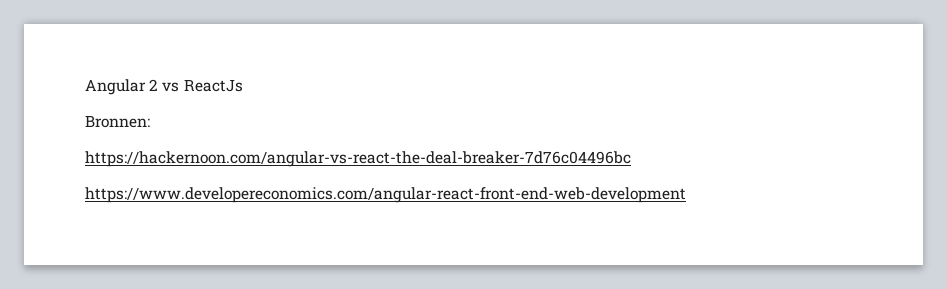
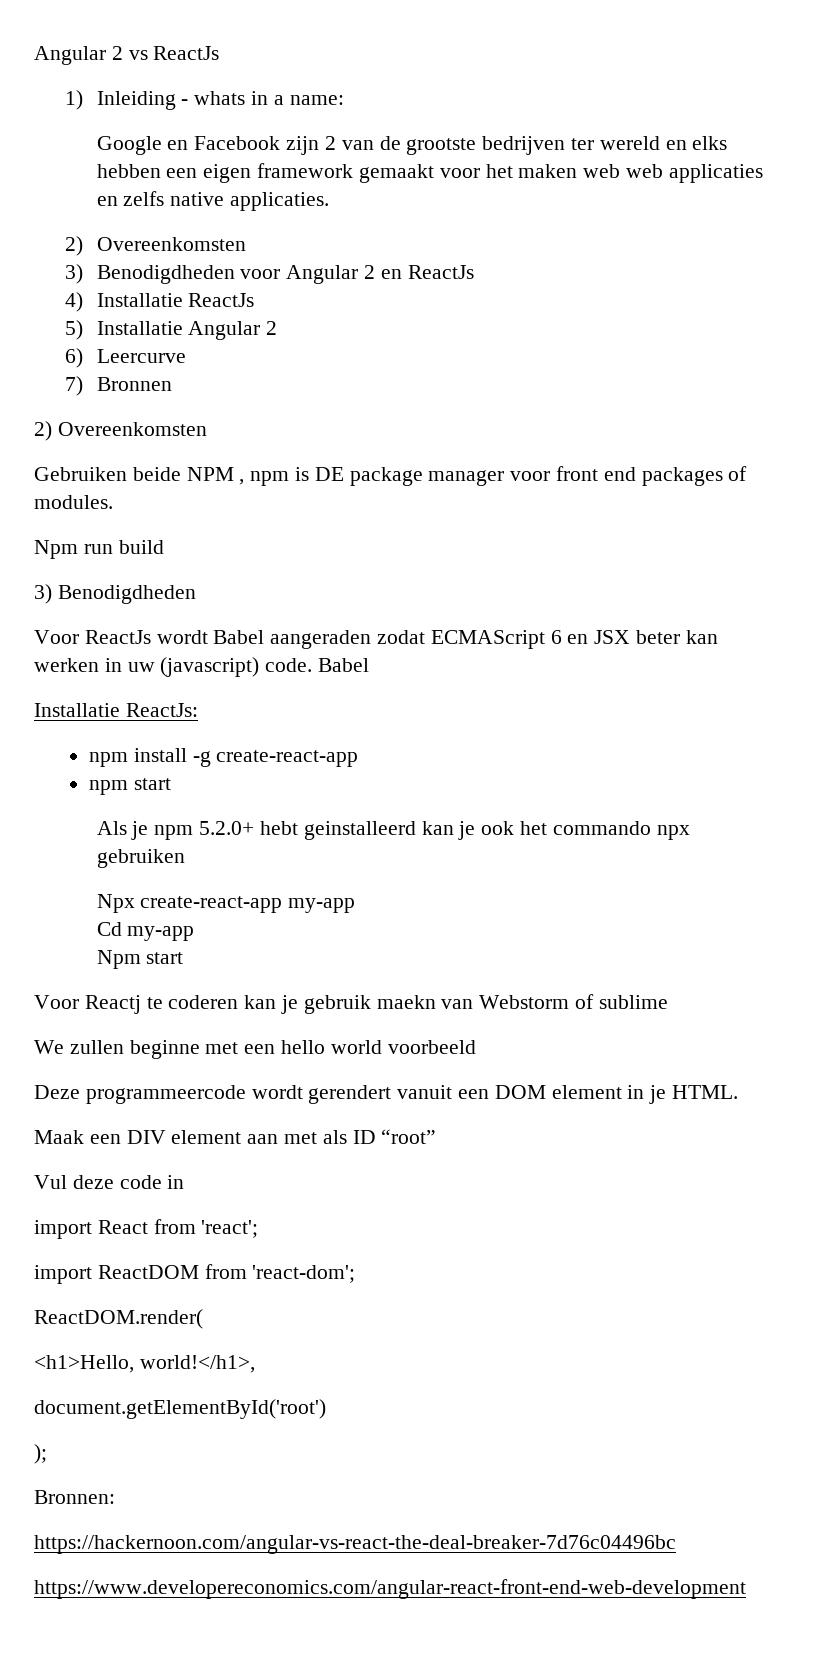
(243, 85) none -> [65,90,344,110] [96,136,728,155] [96,163,763,183] [96,191,330,211] [65,236,246,256] [65,264,474,284] [65,292,255,312] [65,320,278,340] [65,348,186,368] [65,376,172,396] [34,421,207,441] [34,466,748,486] [34,495,113,509] [34,540,164,559] [34,584,196,604] [34,630,718,649] [34,657,370,677] [34,703,198,717] [88,748,359,767] [88,778,171,795] [96,821,690,840] [96,849,185,868] [96,894,356,913] [96,922,195,941] [96,950,184,969] [34,994,668,1014] [34,1040,476,1059] [34,1085,739,1104] [34,1129,437,1144] [34,1175,185,1189] [34,1219,259,1239] [34,1264,356,1284] [34,1309,203,1329] [34,1355,255,1373] [34,1399,326,1419] [34,1444,47,1464] // 1) Inleiding - whats in a name: // Google en Facebook zijn 2 van de grootste bedrijven ter wereld en elks hebben een eigen framework gemaakt voor het maken web web applicaties en zelfs native applicaties. // 2) Overeenkomsten // 3) Benodigdheden voor Angular 2 en ReactJs // 4) Installatie ReactJs // 5) Installatie Angular 2 // 6) Leercurve // 7) Bronnen // 2) Overeenkomsten // Gebruiken beide NPM , npm is DE package manager voor front end packages of modules. // Npm run build // 3) Benodigdheden // Voor ReactJs wordt Babel aangeraden zodat ECMAScript 6 en JSX beter kan werken in uw (javascript) code. Babel // Installatie ReactJs: // npm install -g create-react-app // npm start // Als je npm 5.2.0+ hebt geinstalleerd kan je ook het commando npx gebruiken // Npx create-react-app my-app // Cd my-app // Npm start // Voor Reactj te coderen kan je gebruik maekn van Webstorm of sublime // We zullen beginne met een hello world voorbeeld // Deze programmeercode wordt gerendert vanuit een DOM element in je HTML. // Maak een DIV element aan met als ID “root” // Vul deze code in // import React from 'react'; // import ReactDOM from 'react-dom'; // ReactDOM.render( // <h1>Hello, world!</h1>, // document.getElementById('root') // );

